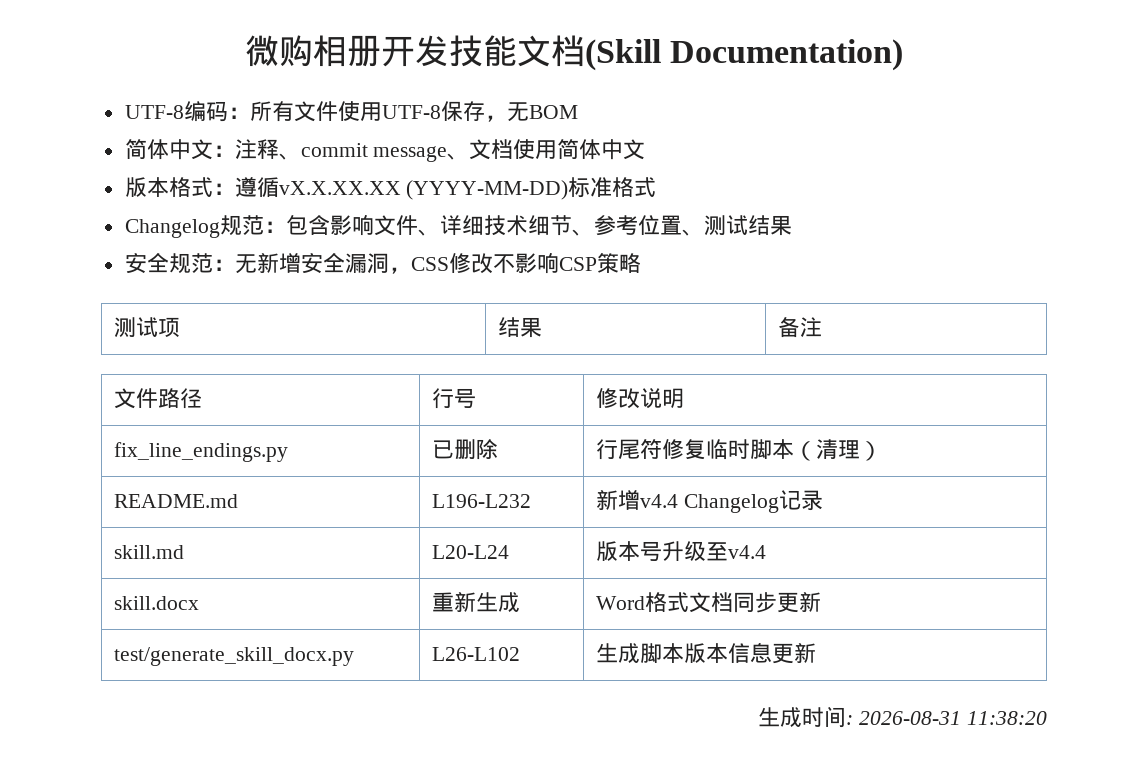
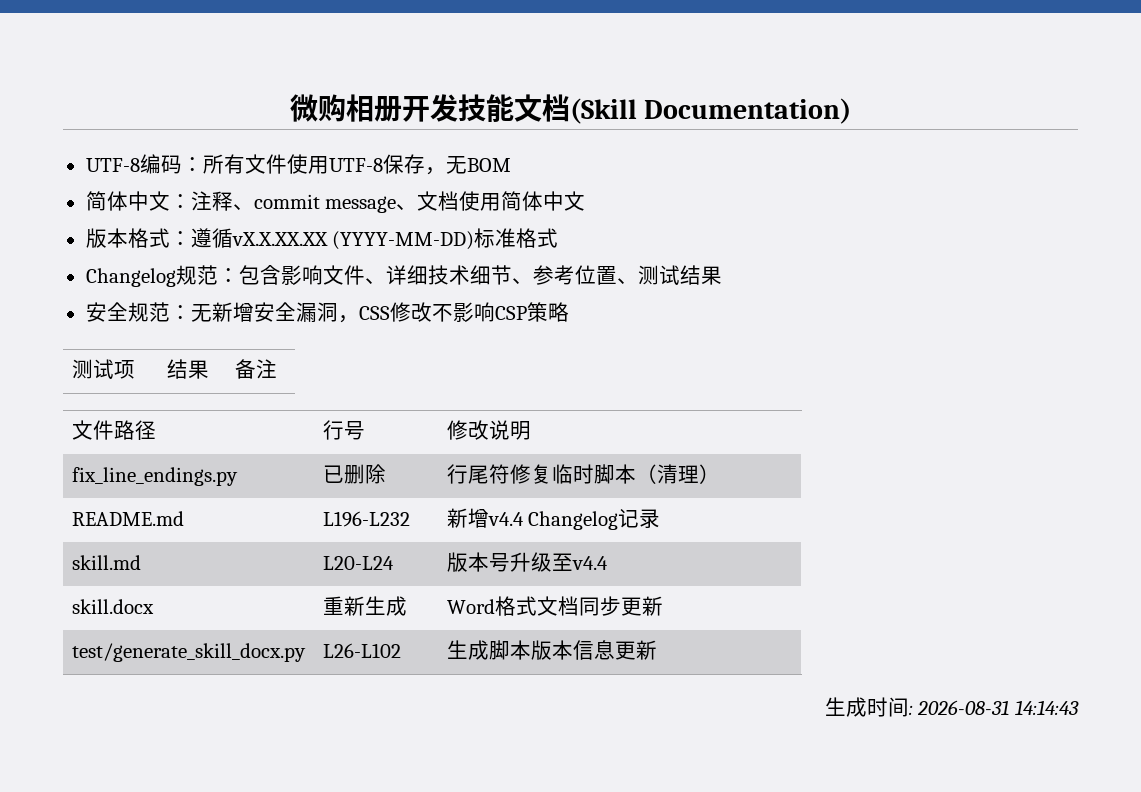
[966,711,1047,725] 11:38:20 -> [1015,700,1079,715] 14:14:43

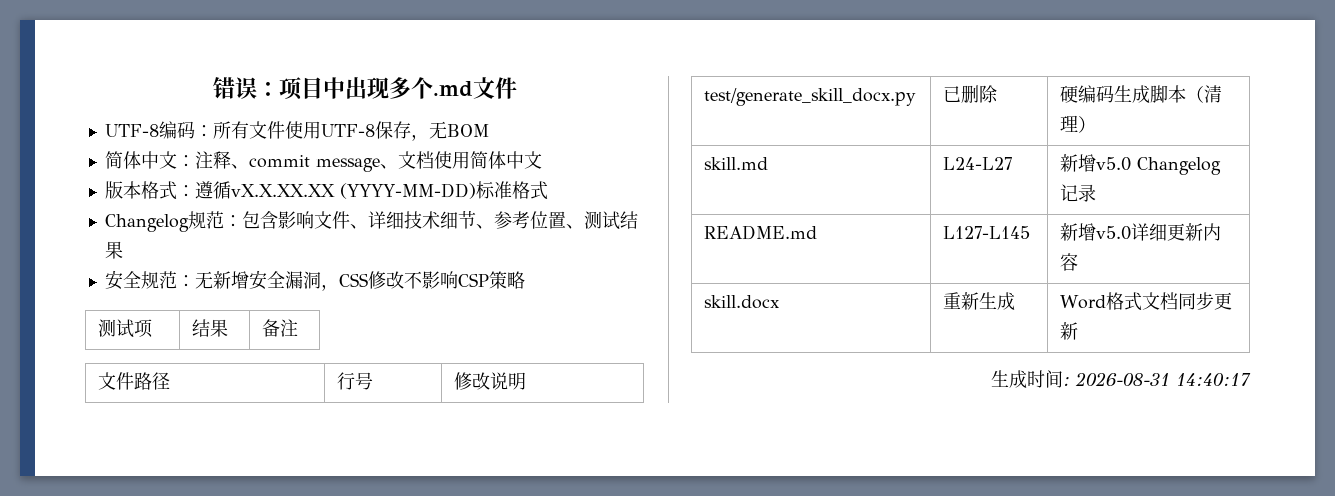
[289,94,852,124] 微购相册开发技能文档(Skill Documentation) -> [212,77,517,100] 错误：项目中出现多个.md文件
[71,467,238,486] fix_line_endings.py -> [704,88,917,106] test/generate_skill_docx.py
[446,464,594,484] 行尾符修复临时 -> [1060,85,1151,103] 硬编码生成
[71,511,184,526] [322,511,410,527] [446,508,524,528] README.md | L196-L232 | 新增v4.4 -> [704,157,769,170] [943,157,1013,170] [1060,154,1132,172] skill.md | L24-L27 | 新增v5.0
[71,555,141,570] [322,556,394,570] [446,552,608,572] skill.md | L20-L24 | 版本号升级至v4.4 -> [704,225,818,240] [943,226,1031,239] [1060,223,1222,241] [1060,253,1079,271] README.md | L127-L145 | 新增v5.0详细更新内容
[71,643,306,662] [322,643,401,658] [446,640,657,660] // test/generate_skill_docx.py | L26-L102 | 生成脚本版本信息更新 -> (1079, 331) none
[1015,700,1079,715] 14:14:43 -> [1176,373,1251,386] 14:40:17

